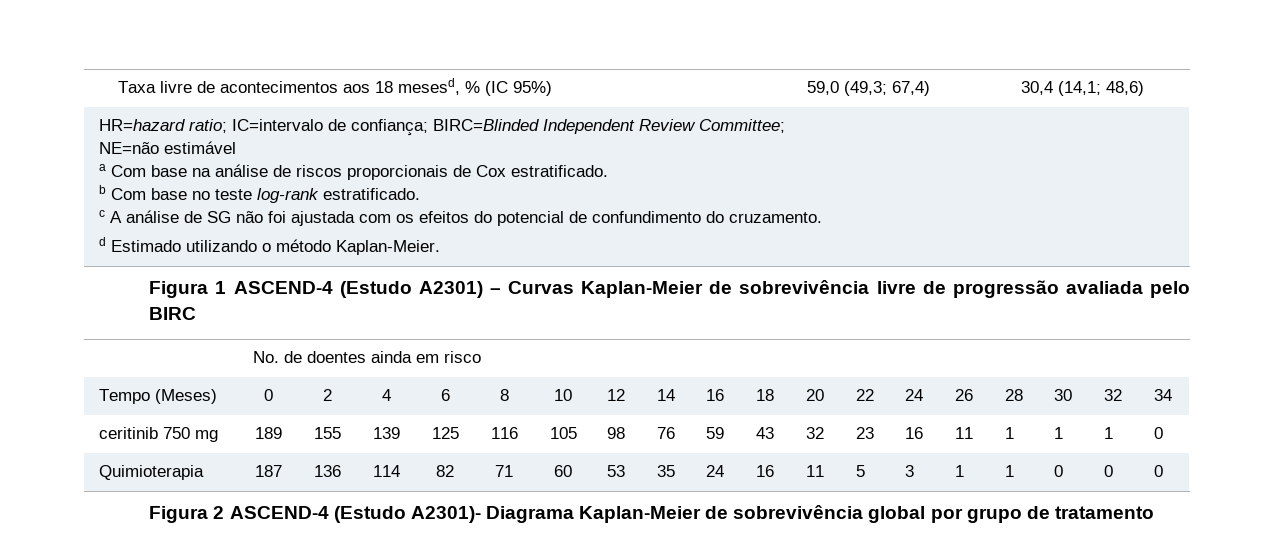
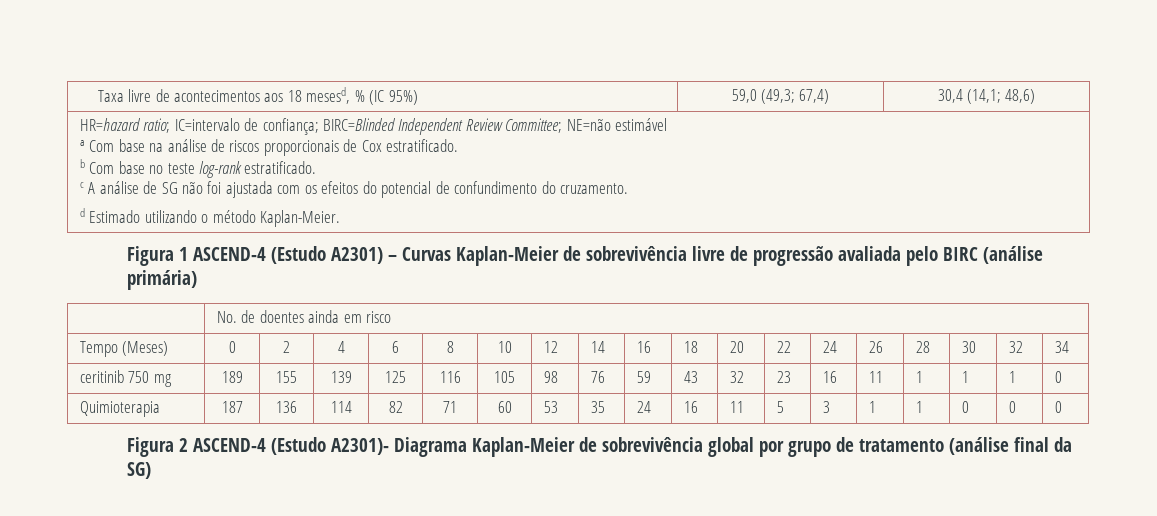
(785, 126) // -> (563, 125) none
(197, 313) none -> [982,246,1043,264] [127,270,198,290] (análise primária)
(1154, 512) none -> [948,437,1072,455] [127,462,152,479] (análise final da SG)

